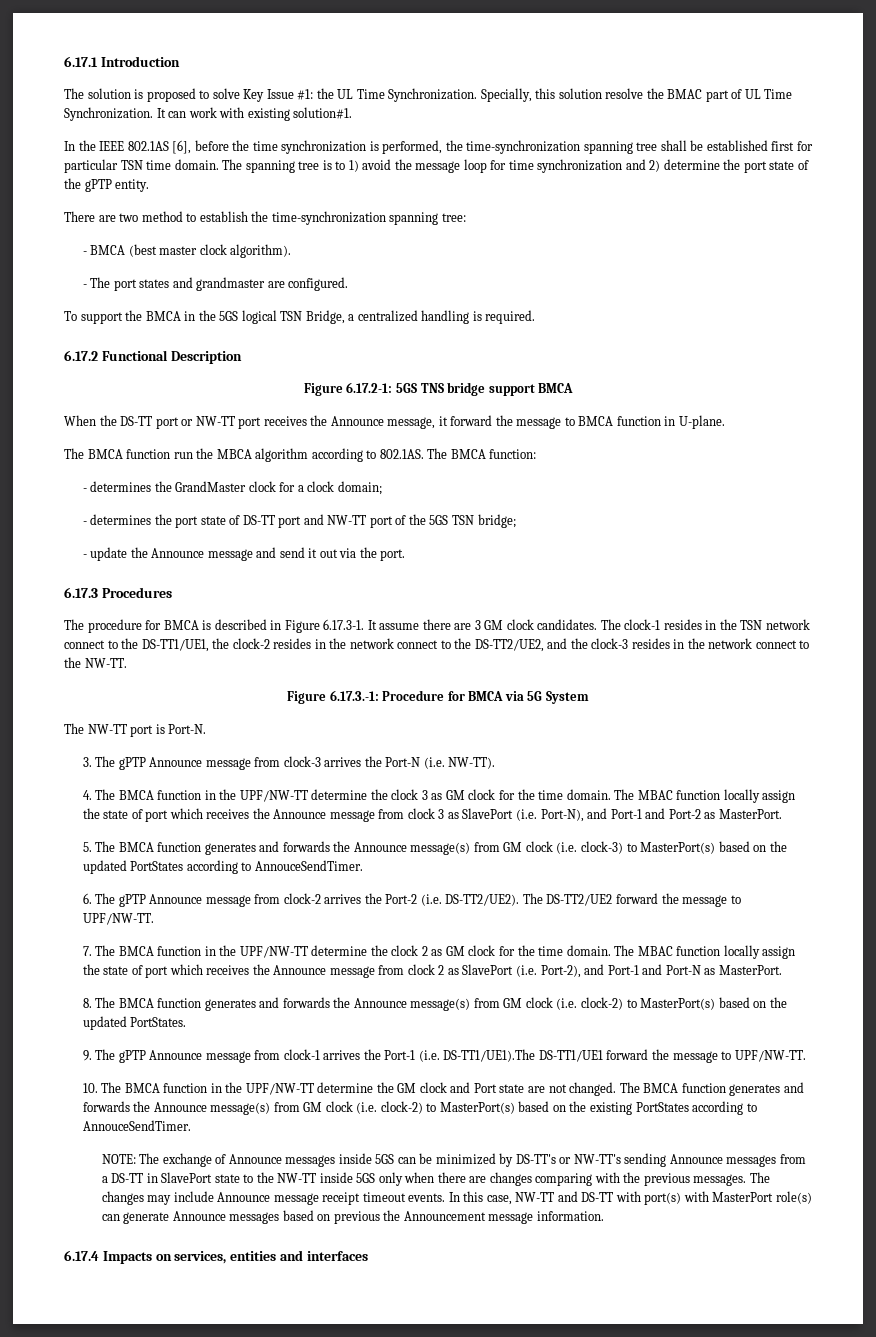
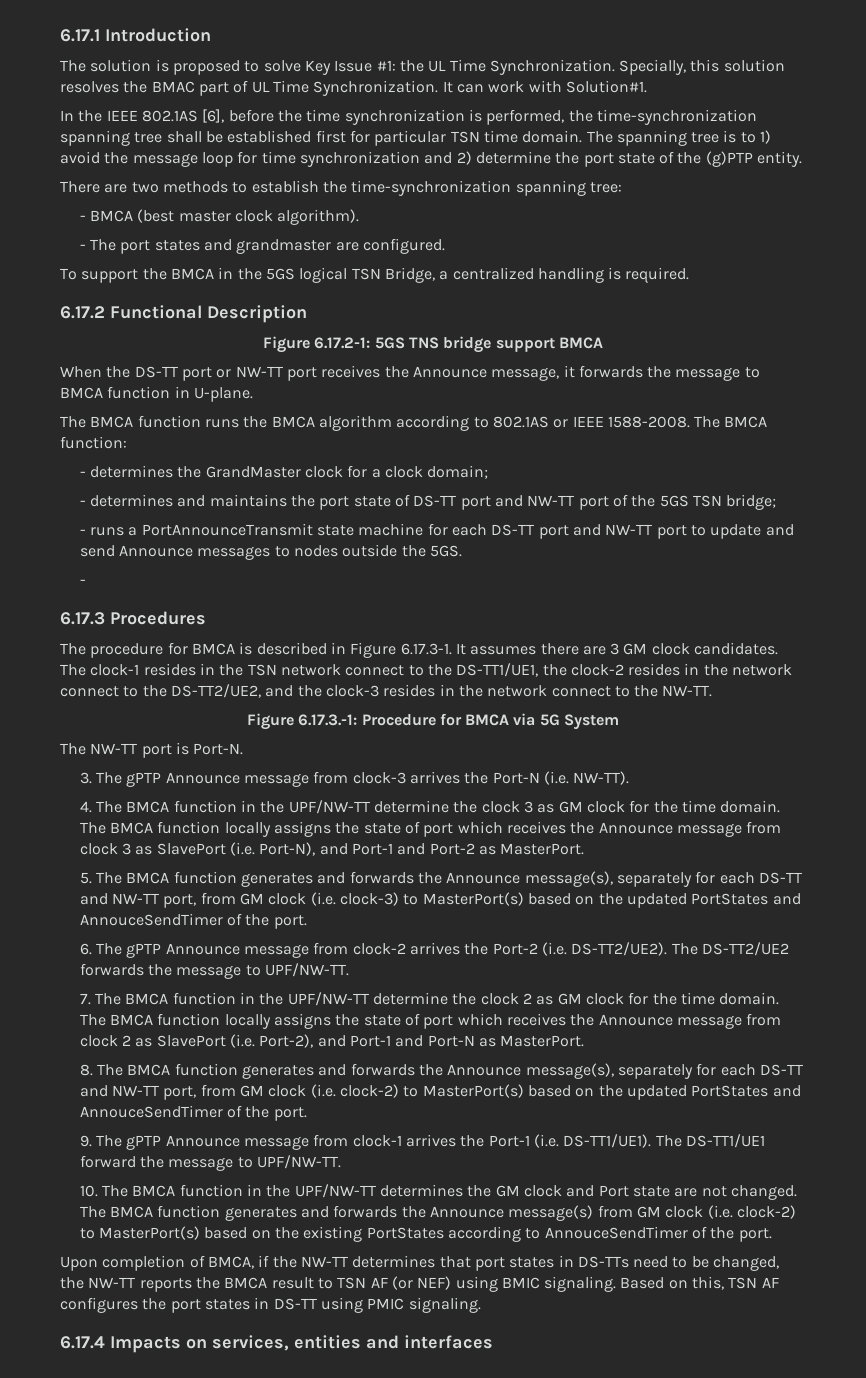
[605,88,644,99] resolve -> [60,81,119,93] resolves
[247,107,353,121] existing solution#1. -> [565,80,647,93] Solution#1.
[84,179,112,192] gPTP -> [705,151,753,167] (g)PTP
[141,211,183,222] method -> [162,181,228,193] methods
[450,415,493,426] forward -> [578,365,643,378] forwards
[173,448,424,462] run the MBCA algorithm according to 802.1AS. -> [204,415,690,431] runs the BMCA algorithm according to 802.1AS or IEEE 1588-2008.
(152, 519) none -> [177,494,287,507] and maintains
[90,547,406,561] update the Announce message and send it out via the port. -> [90,523,794,539] [79,544,462,560] [79,579,86,585] runs a PortAnnounceTransmit state machine for each DS-TT port and NW-TT port to update and send Announce messages to nodes outside the 5GS. // -
[379,623,420,630] assume -> [470,646,537,655] assumes
[637,789,796,803] MBAC function locally assign -> [110,821,332,837] BMCA function locally assigns
[410,842,471,855] message(s) -> [524,871,802,887] [79,893,197,908] message(s), separately for each DS-TT and NW-TT port,
[186,860,363,874] according to AnnouceSendTimer. -> [772,893,801,905] [79,913,307,929] and AnnouceSendTimer of the port.
[615,893,658,904] forward -> [79,963,144,976] forwards
[637,945,796,959] MBAC function locally assign -> [110,1013,332,1029] BMCA function locally assigns
[410,998,471,1011] message(s) -> [525,1063,803,1079] [79,1085,197,1100] message(s), separately for each DS-TT and NW-TT port,
[130,1017,187,1027] PortStates. -> [691,1085,801,1097] [79,1105,307,1121] PortStates and AnnouceSendTimer of the port.
[443,1049,536,1062] DS-TT1/UE1).The -> [563,1134,682,1148] DS-TT1/UE1). The
[317,1082,374,1093] determine -> [379,1184,463,1197] determines
[82,1120,191,1131] [101,1153,806,1167] [101,1172,770,1186] [101,1191,812,1205] [101,1210,604,1224] AnnouceSendTimer. // NOTE: The exchange of Announce messages inside 5GS can be minimized by DS-TT's or NW-TT's sending Announce messages from a DS-TT in SlavePort state to the NW-TT inside 5GS only when there are changes comparing with the previous messages. The changes may include Announce message receipt timeout events. In this case, NW-TT and DS-TT with port(s) with MasterPort role(s) can generate Announce messages based on previous the Announcement message information. -> [544,1226,772,1242] [60,1255,780,1271] [60,1276,779,1292] [60,1297,481,1313] AnnouceSendTimer of the port. // Upon completion of BMCA, if the NW-TT determines that port states in DS-TTs need to be changed, the NW-TT reports the BMCA result to TSN AF (or NEF) using BMIC signaling. Based on this, TSN AF configures the port states in DS-TT using PMIC signaling.

